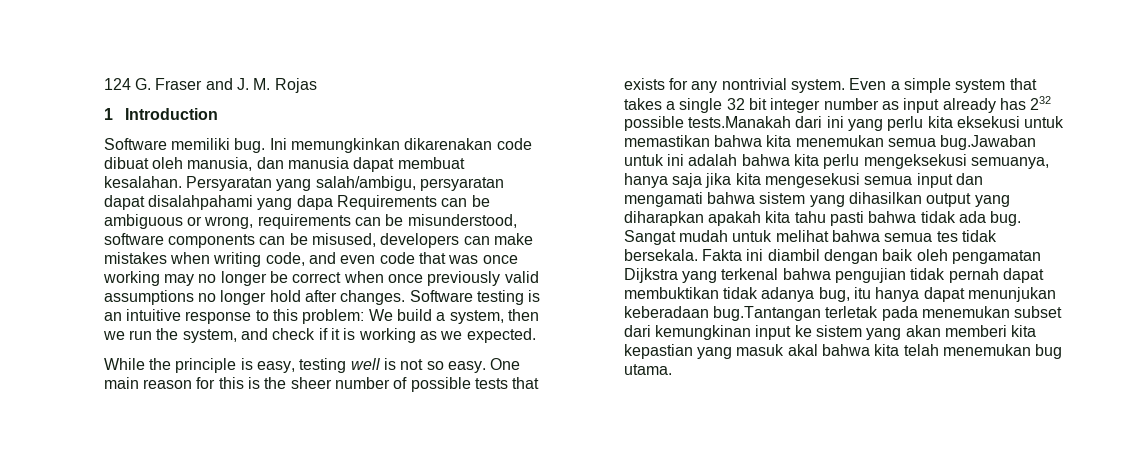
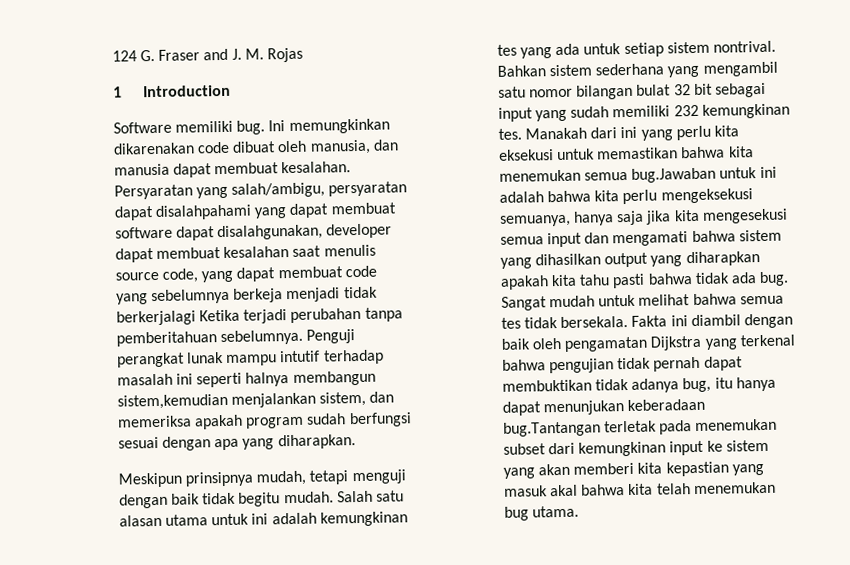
[296,195,490,210] [103,214,517,229] [103,233,534,248] [103,252,518,267] [102,271,539,286] [103,290,541,305] [103,309,539,324] [102,328,536,343] [103,358,521,373] [103,377,540,392] [623,78,1037,93] [623,96,1052,113] [623,116,792,131] dapa Requirements can be ambiguous or wrong, requirements can be misunderstood, software components can be misused, developers can make mistakes when writing code, and even code that was once working may no longer be correct when once previously valid assumptions no longer hold after changes. Software testing is an intuitive response to this problem: We build a system, then we run the system, and check if it is working as we expected. // While the principle is easy, testing well is not so easy. One main reason for this is the sheer number of possible tests that exists for any nontrivial system. Even a simple system that takes a single 32 bit integer number as input already has 232 possible tests.Manakah -> [289,202,396,218] [114,223,393,241] [114,244,376,263] [114,265,377,283] [115,286,378,305] [115,307,403,326] [115,329,356,347] [116,349,384,368] [116,370,376,388] [116,391,395,410] [116,412,412,430] [117,434,356,451] [117,469,406,488] [118,490,404,509] [118,511,408,527] [496,40,776,59] [496,61,778,78] [497,82,766,100] [497,103,790,122] [497,127,587,140] dapat membuat software dapat disalahgunakan, developer dapat membuat kesalahan saat menulis source code, yang dapat membuat code yang sebelumnya berkeja menjadi tidak berkerjalagi Ketika terjadi perubahan tanpa pemberitahuan sebelumnya. Penguji perangkat lunak mampu intutif terhadap masalah ini seperti halnya membangun sistem,kemudian menjalankan sistem, dan memeriksa apakah program sudah berfungsi sesuai dengan apa yang diharapkan. // Meskipun prinsipnya mudah, tetapi menguji dengan baik tidak begitu mudah. Salah satu alasan utama untuk ini adalah kemungkinan tes yang ada untuk setiap sistem nontrival. Bahkan sistem sederhana yang mengambil satu nomor bilangan bulat 32 bit sebagai input yang sudah memiliki 232 kemungkinan tes. Manakah

